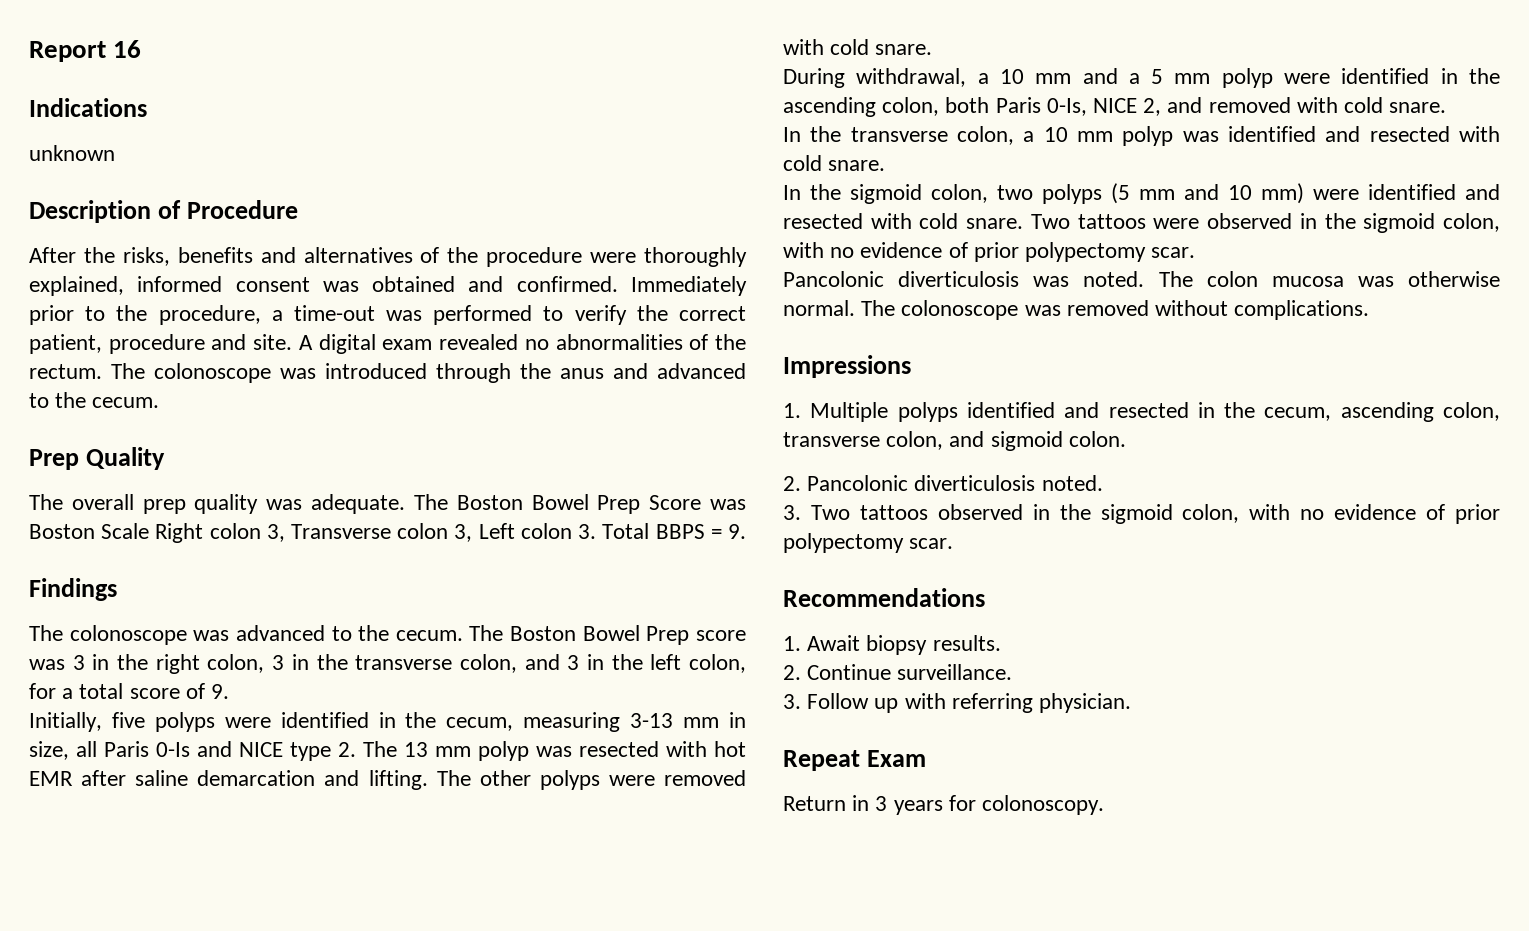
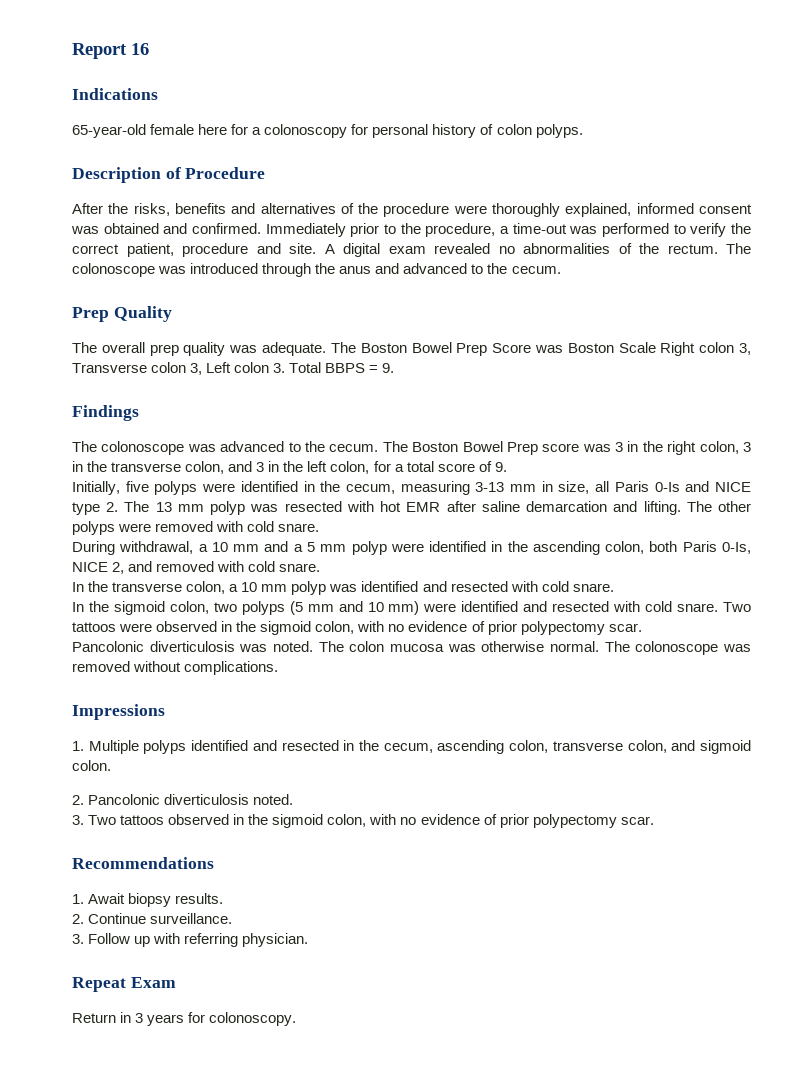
[29,145,115,161] unknown -> [72,124,583,138] 65-year-old female here for a colonoscopy for personal history of colon polyps.

